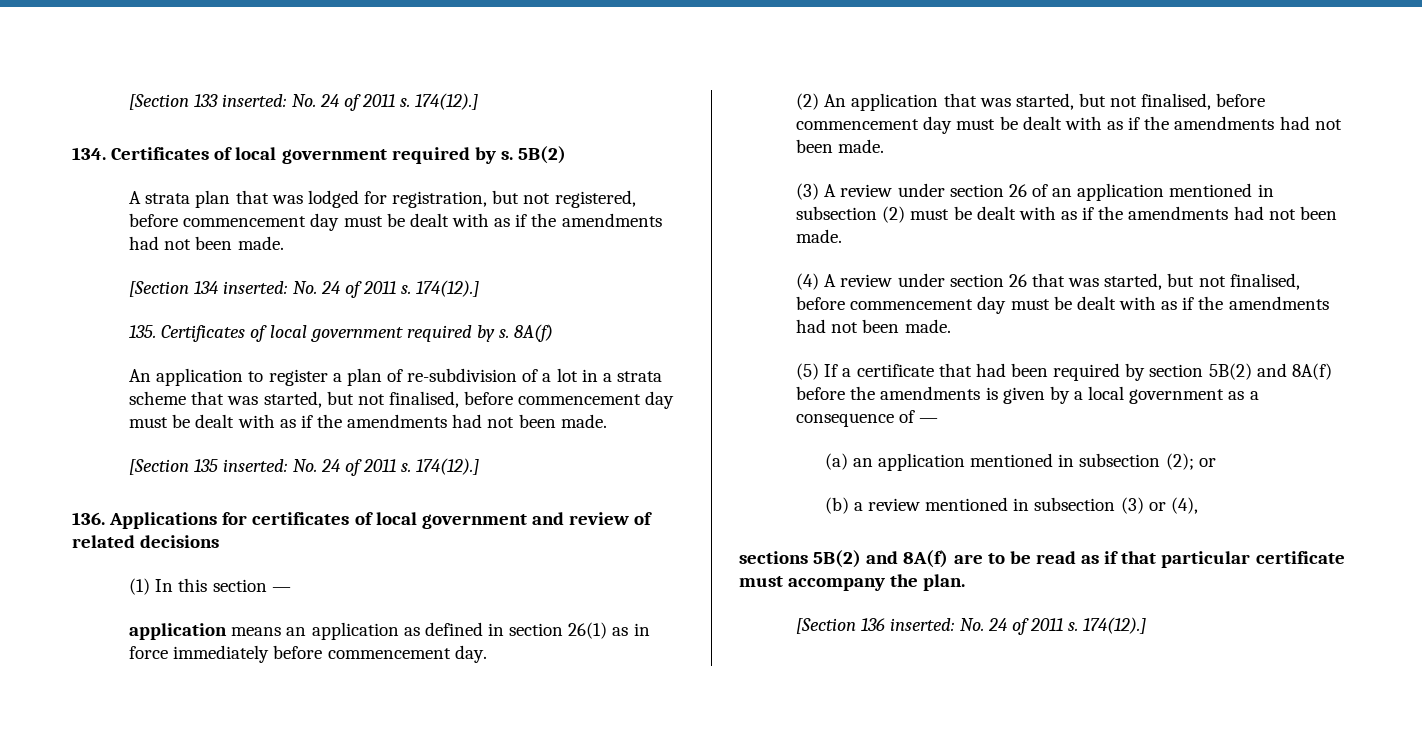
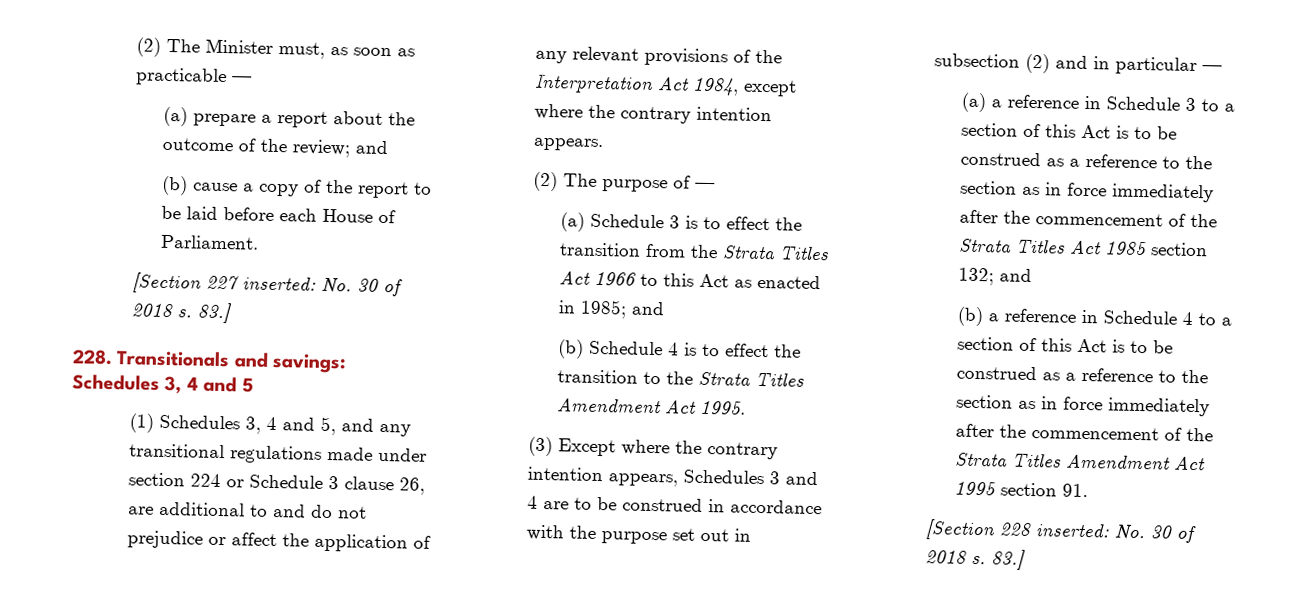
[129,93,479,111] [72,146,567,164] [129,190,636,208] [129,213,662,231] [129,236,284,250] [129,280,480,298] [129,324,554,342] [129,368,662,386] [129,391,675,409] [129,414,607,428] [129,458,480,476] [72,512,653,529] [72,535,220,548] [129,578,291,595] [129,622,650,640] [129,645,487,663] [796,93,1266,111] [796,116,1342,134] [796,139,885,153] [796,183,1274,201] [796,206,1337,223] [796,229,843,243] [796,273,1300,290] [796,296,1329,314] [796,319,951,333] [796,363,1332,381] [796,386,1259,404] [796,410,939,427] [824,453,1216,471] [824,497,1198,514] [739,550,1345,568] [739,574,966,591] [796,617,1147,635] [Section 133 inserted: No. 24 of 2011 s. 174(12).] // 134. Certificates of local government required by s. 5B(2) // A strata plan that was lodged for registration, but not registered, before commencement day must be dealt with as if the amendments had not been made. // [Section 134 inserted: No. 24 of 2011 s. 174(12).] // 135. Certificates of local government required by s. 8A(f) // An application to register a plan of re-subdivision of a lot in a strata scheme that was started, but not finalised, before commencement day must be dealt with as if the amendments had not been made. // [Section 135 inserted: No. 24 of 2011 s. 174(12).] // 136. Applications for certificates of local government and review of related decisions // (1) In this section — // application means an application as defined in section 26(1) as in force immediately before commencement day. // (2) An application that was started, but not finalised, before commencement day must be dealt with as if the amendments had not been made. // (3) A review under section 26 of an application mentioned in subsection (2) must be dealt with as if the amendments had not been made. // (4) A review under section 26 that was started, but not finalised, before commencement day must be dealt with as if the amendments had not been made. // (5) If a certificate that had been required by section 5B(2) and 8A(f) before the amendments is given by a local government as a consequence of — // (a) an application mentioned in subsection (2); or // (b) a review mentioned in subsection (3) or (4), // sections 5B(2) and 8A(f) are to be read as if that particular certificate must accompany the plan. // [Section 136 inserted: No. 24 of 2011 s. 174(12).] -> [135,37,415,59] [135,67,252,87] [163,106,416,128] [162,137,389,158] [161,175,433,199] [161,205,397,224] [160,234,260,250] [131,272,403,297] [130,302,232,324] [72,349,348,374] [72,374,254,394] [128,413,411,437] [128,443,427,464] [127,472,425,495] [127,501,367,519] [126,530,431,553] [534,46,782,67] [533,73,797,97] [533,103,772,124] [532,137,604,152] [532,171,715,193] [560,212,803,232] [559,242,830,261] [559,270,822,290] [558,299,666,319] [558,339,802,359] [557,369,805,387] [557,397,747,415] [527,436,778,460] [526,466,818,487] [526,495,822,515] [525,524,751,545] [933,53,1222,76] [961,92,1236,113] [961,122,1178,140] [960,151,1213,170] [960,180,1215,203] [959,209,1218,228] [959,238,1209,257] [958,267,1033,286] [957,306,1233,327] [957,336,1174,354] [956,365,1209,384] [956,394,1211,417] [955,423,1214,442] [955,452,1207,471] [954,481,1089,498] [924,519,1197,544] [924,549,1026,570] (2) The Minister must, as soon as practicable — // (a) prepare a report about the outcome of the review; and // (b) cause a copy of the report to be laid before each House of Parliament. // [Section 227 inserted: No. 30 of 2018 s. 83.] // 228. Transitionals and savings: Schedules 3, 4 and 5 // (1) Schedules 3, 4 and 5, and any transitional regulations made under section 224 or Schedule 3 clause 26, are additional to and do not prejudice or affect the application of any relevant provisions of the Interpretation Act 1984, except where the contrary intention appears. // (2) The purpose of — // (a) Schedule 3 is to effect the transition from the Strata Titles Act 1966 to this Act as enacted in 1985; and // (b) Schedule 4 is to effect the transition to the Strata Titles Amendment Act 1995. // (3) Except where the contrary intention appears, Schedules 3 and 4 are to be construed in accordance with the purpose set out in subsection (2) and in particular — // (a) a reference in Schedule 3 to a section of this Act is to be construed as a reference to the section as in force immediately after the commencement of the Strata Titles Act 1985 section 132; and // (b) a reference in Schedule 4 to a section of this Act is to be construed as a reference to the section as in force immediately after the commencement of the Strata Titles Amendment Act 1995 section 91. // [Section 228 inserted: No. 30 of 2018 s. 83.]

